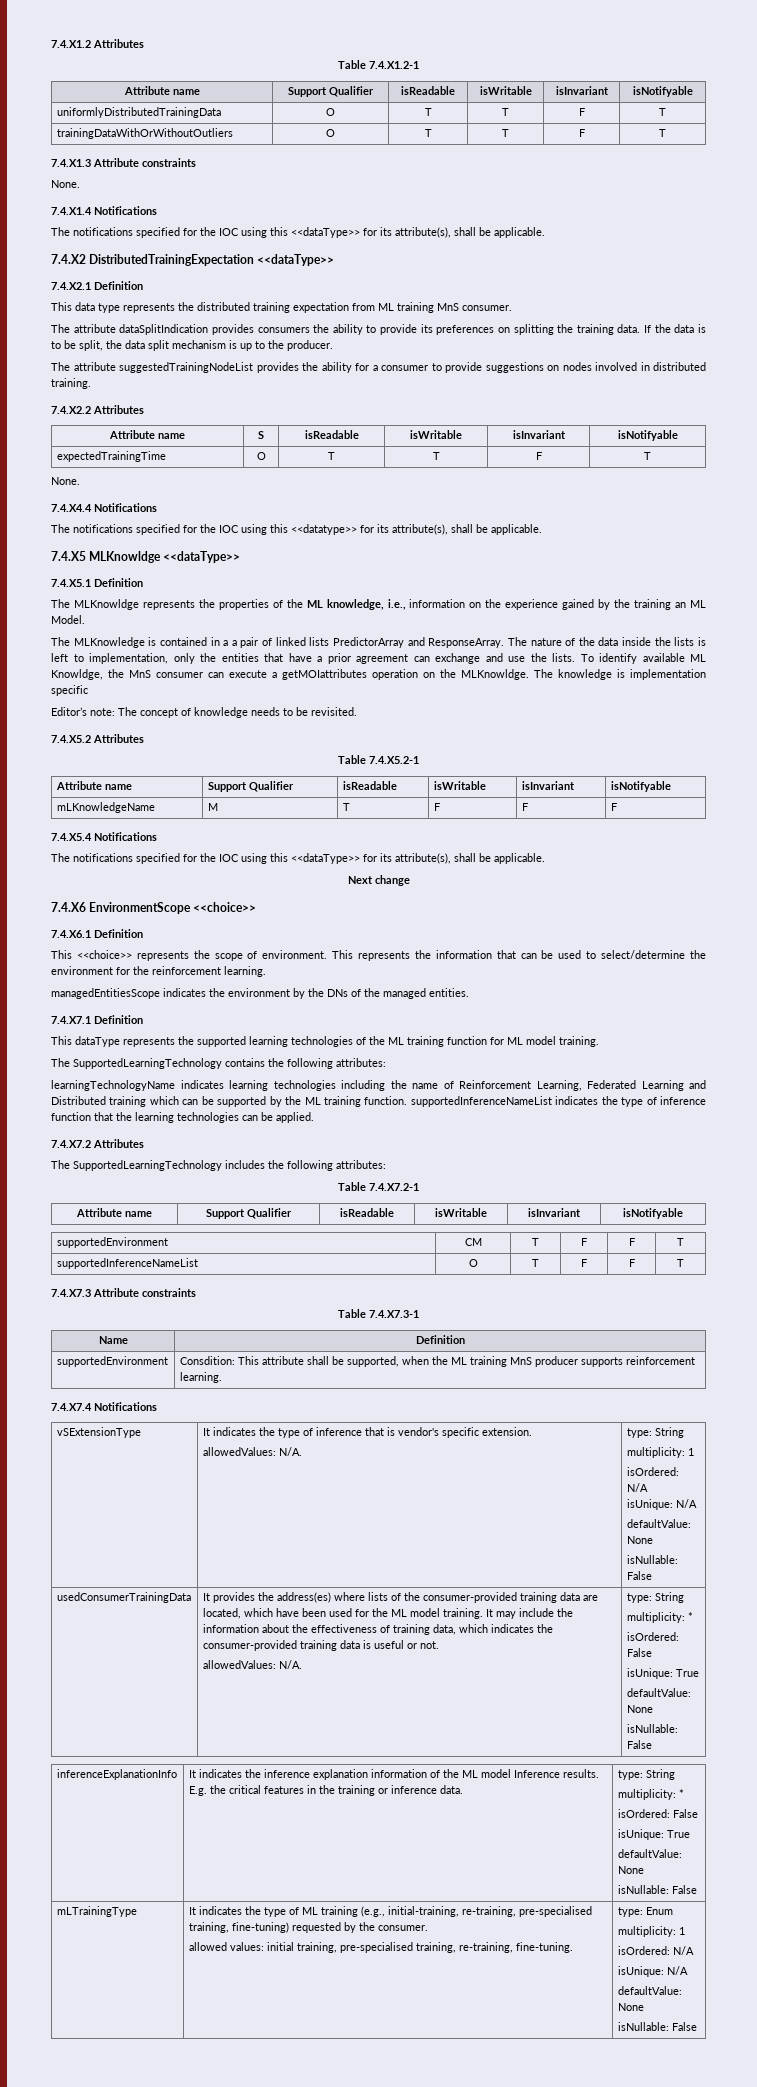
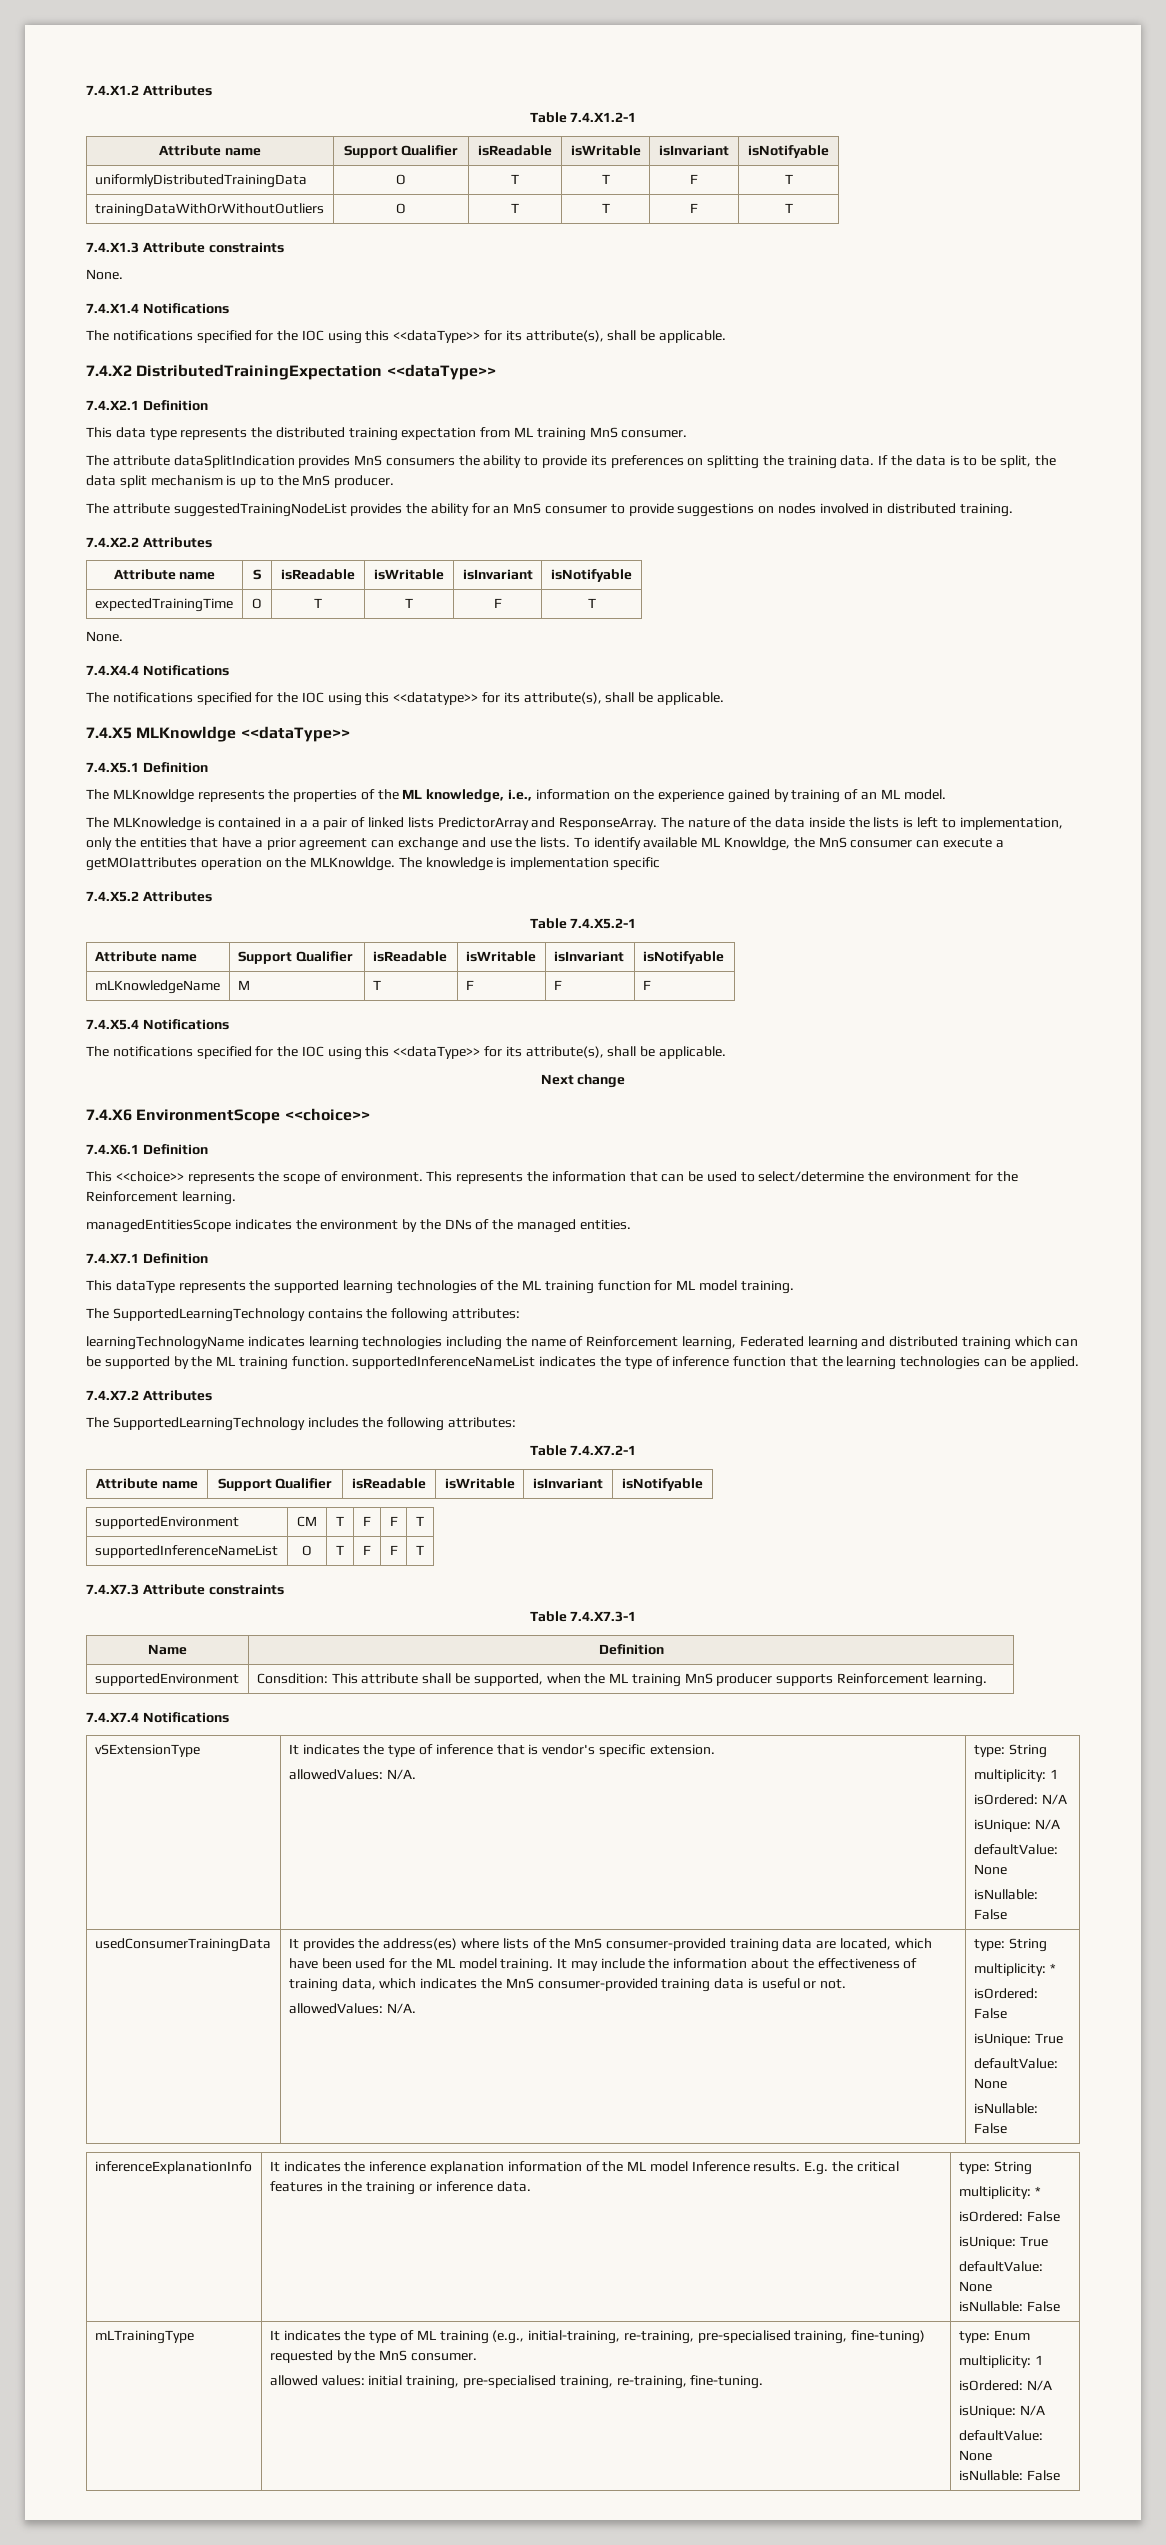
(254, 329) none -> [354,455,383,466] MnS
(284, 344) none -> [302,475,331,486] MnS
[372,365,378,371] a -> [493,503,542,514] an MnS
[614,599,672,610] the training -> [791,789,859,803] training of
[51,615,85,624] Model. -> [903,789,946,800] model.
[51,707,357,718] // Editor’s note: The concept of knowledge needs to be revisited. -> (661, 863) none
[152,966,221,975] reinforcement -> [86,1191,178,1202] Reinforcement
[536,1080,706,1091] [51,1096,106,1105] Learning, Federated Learning and Distributed -> [682,1336,959,1350] learning, Federated learning and distributed
[625,1356,695,1365] reinforcement -> [837,1673,930,1684] Reinforcement
(420, 1596) none -> [574,1938,603,1949] MnS
(553, 1628) none -> [505,1978,534,1989] MnS
(375, 1926) none -> [379,2350,408,2361] MnS

